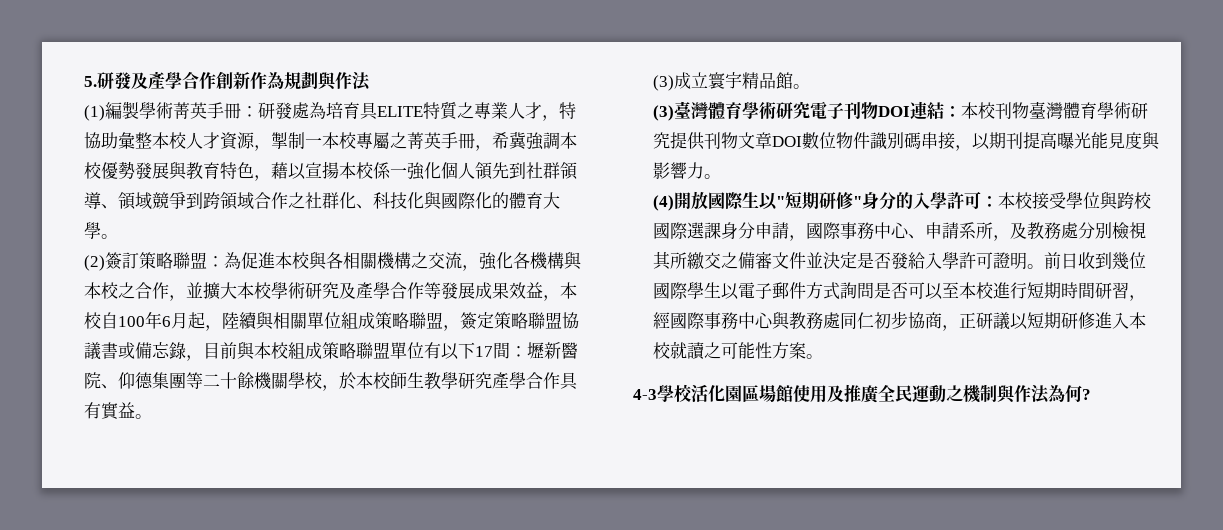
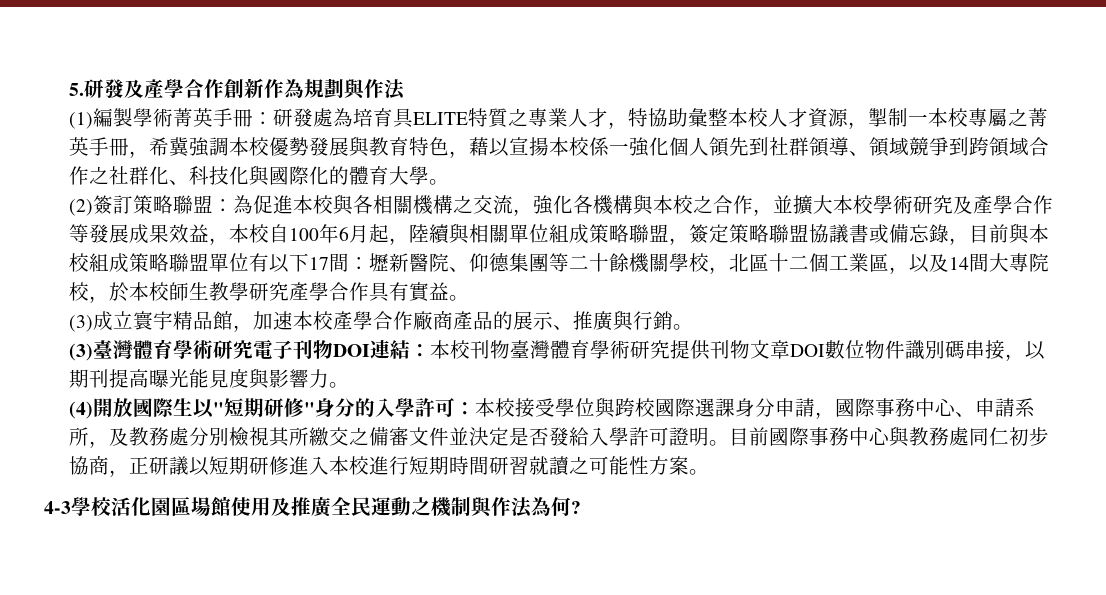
(339, 388) none -> [729,253,1050,274] [69,282,110,303] 北區十二個工業區，以及14間大專院校，
(793, 80) none -> [233,310,674,332] ，加速本校產學合作廠商產品的展示、推廣與行銷
[1043,252,1146,270] [652,282,1146,301] [652,312,670,329] 前日收到幾位國際學生以電子郵件方式詢問是否可以至本校進行短期時間研習，經 -> [729,427,770,446] 目前
(671, 350) none -> [369,456,530,475] 進行短期時間研習

